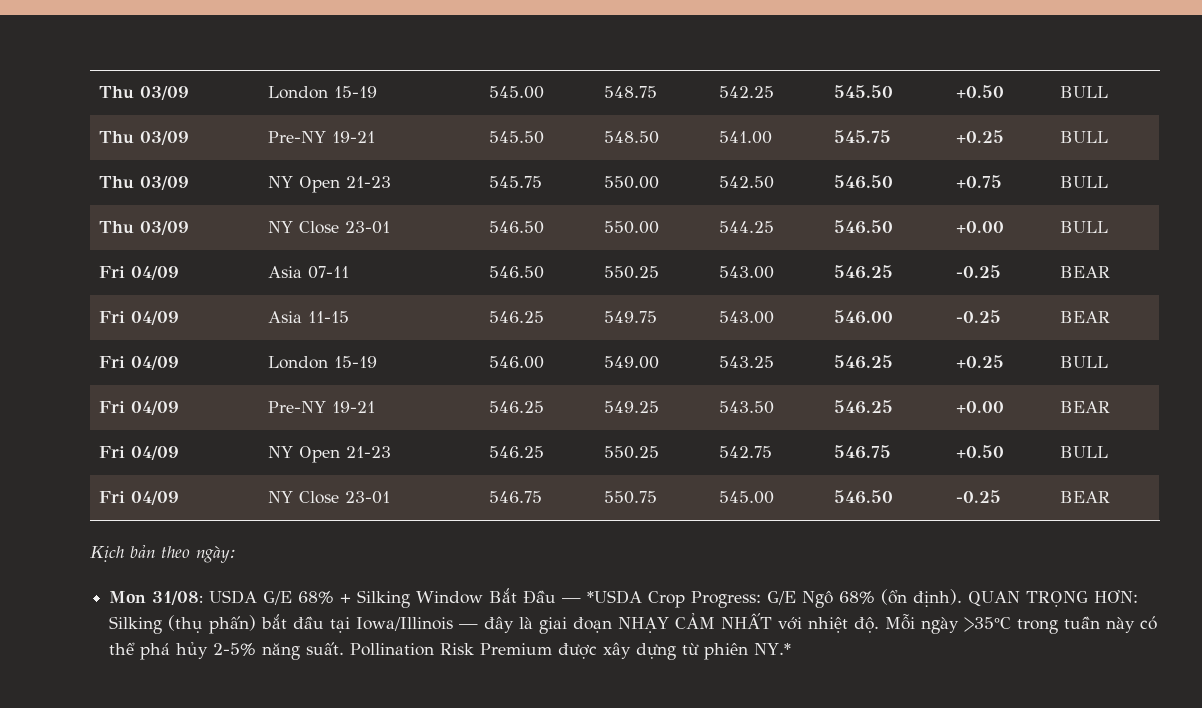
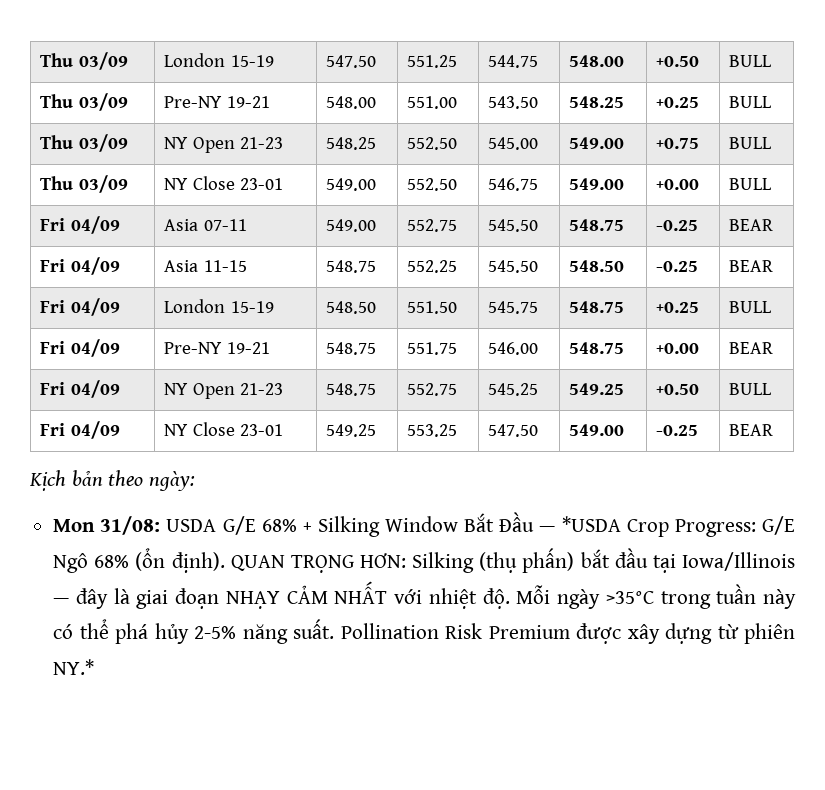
[489,86,545,99] [604,86,658,98] [719,86,775,98] [834,85,894,98] 545.00 | 548.75 | 542.25 | 545.50 -> [326,55,377,68] [407,55,458,68] [488,55,539,68] [569,55,625,67] 547.50 | 551.25 | 544.75 | 548.00
[489,131,545,144] [604,131,660,144] [719,131,773,144] [834,130,892,143] 545.50 | 548.50 | 541.00 | 545.75 -> [326,96,377,109] [407,96,458,109] [488,96,539,109] [569,96,625,108] 548.00 | 551.00 | 543.50 | 548.25
[489,176,543,188] [604,176,660,189] [719,176,775,189] [834,175,894,189] 545.75 | 550.00 | 542.50 | 546.50 -> [326,137,377,150] [407,137,458,150] [488,137,539,150] [569,137,625,149] 548.25 | 552.50 | 545.00 | 549.00
[489,221,545,234] [604,221,660,234] [719,221,775,233] [834,220,894,234] 546.50 | 550.00 | 544.25 | 546.50 -> [326,178,377,191] [407,178,458,191] [488,178,539,191] [569,178,625,190] 549.00 | 552.50 | 546.75 | 549.00
[489,266,545,279] [604,266,660,279] [719,266,775,279] [834,265,894,279] 546.50 | 550.25 | 543.00 | 546.25 -> [326,219,377,232] [407,219,458,232] [488,219,539,232] [569,219,625,231] 549.00 | 552.75 | 545.50 | 548.75
[489,311,545,323] [604,311,658,323] [719,311,775,324] [834,310,894,324] 546.25 | 549.75 | 543.00 | 546.00 -> [326,260,377,273] [407,260,458,273] [488,260,539,273] [569,260,625,272] 548.75 | 552.25 | 545.50 | 548.50
[489,356,545,369] [604,356,660,369] [719,356,775,368] [834,355,894,369] 546.00 | 549.00 | 543.25 | 546.25 -> [326,301,377,314] [407,301,458,314] [488,301,539,314] [569,301,625,313] 548.50 | 551.50 | 545.75 | 548.75
[489,401,545,413] [604,401,660,413] [719,401,775,414] [834,400,894,414] 546.25 | 549.25 | 543.50 | 546.25 -> [326,342,377,355] [407,342,458,355] [488,342,539,355] [569,342,625,354] 548.75 | 551.75 | 546.00 | 548.75
[489,446,545,458] [604,446,660,459] [719,446,773,458] [834,445,892,459] 546.25 | 550.25 | 542.75 | 546.75 -> [326,383,377,396] [407,383,458,396] [488,383,539,396] [569,383,625,395] 548.75 | 552.75 | 545.25 | 549.25
[489,491,543,503] [604,491,658,504] [719,491,775,504] [834,490,894,504] 546.75 | 550.75 | 545.00 | 546.50 -> [326,424,377,437] [407,424,458,437] [488,424,539,437] [569,424,625,436] 549.25 | 553.25 | 547.50 | 549.00

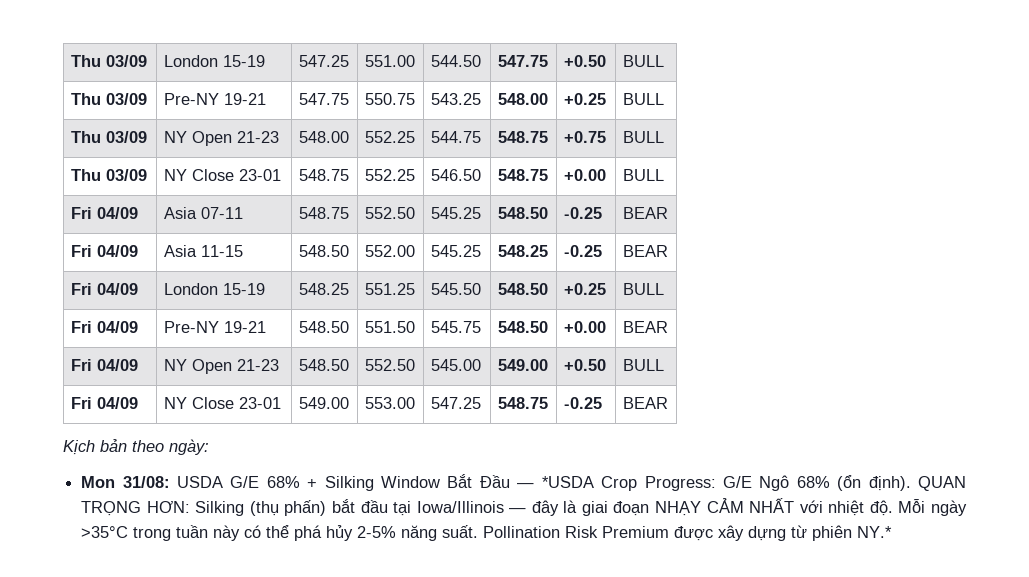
[326,55,377,68] [407,55,458,68] [488,55,539,68] [569,55,625,67] 547.50 | 551.25 | 544.75 | 548.00 -> [298,55,349,67] [364,55,415,67] [430,55,481,67] [497,55,548,67] 547.25 | 551.00 | 544.50 | 547.75
[326,96,377,109] [407,96,458,109] [488,96,539,109] [569,96,625,108] 548.00 | 551.00 | 543.50 | 548.25 -> [298,93,349,105] [364,93,415,105] [430,93,481,105] [497,93,548,105] 547.75 | 550.75 | 543.25 | 548.00
[326,137,377,150] [407,137,458,150] [488,137,539,150] [569,137,625,149] 548.25 | 552.50 | 545.00 | 549.00 -> [298,131,349,143] [364,131,415,143] [430,131,481,143] [497,131,548,143] 548.00 | 552.25 | 544.75 | 548.75
[326,178,377,191] [407,178,458,191] [488,178,539,191] [569,178,625,190] 549.00 | 552.50 | 546.75 | 549.00 -> [298,169,349,181] [364,169,415,181] [430,169,481,181] [497,169,548,181] 548.75 | 552.25 | 546.50 | 548.75
[326,219,377,232] [407,219,458,232] [488,219,539,232] [569,219,625,231] 549.00 | 552.75 | 545.50 | 548.75 -> [298,207,349,219] [364,207,415,219] [430,207,481,219] [497,207,548,219] 548.75 | 552.50 | 545.25 | 548.50
[326,260,377,273] [407,260,458,273] [488,260,539,273] [569,260,625,272] 548.75 | 552.25 | 545.50 | 548.50 -> [298,245,349,257] [364,245,415,257] [430,245,481,257] [497,245,548,257] 548.50 | 552.00 | 545.25 | 548.25
[326,301,377,314] [407,301,458,314] [488,301,539,314] [569,301,625,313] 548.50 | 551.50 | 545.75 | 548.75 -> [298,283,349,295] [364,283,415,295] [430,283,481,295] [497,283,548,295] 548.25 | 551.25 | 545.50 | 548.50
[326,342,377,355] [407,342,458,355] [488,342,539,355] [569,342,625,354] 548.75 | 551.75 | 546.00 | 548.75 -> [298,321,349,333] [364,321,415,333] [430,321,481,333] [497,321,548,333] 548.50 | 551.50 | 545.75 | 548.50
[326,383,377,396] [407,383,458,396] [488,383,539,396] [569,383,625,395] 548.75 | 552.75 | 545.25 | 549.25 -> [298,359,349,371] [364,359,415,371] [430,359,481,371] [497,359,548,371] 548.50 | 552.50 | 545.00 | 549.00
[326,424,377,437] [407,424,458,437] [488,424,539,437] [569,424,625,436] 549.25 | 553.25 | 547.50 | 549.00 -> [298,397,349,409] [364,397,415,409] [430,397,481,409] [497,397,548,409] 549.00 | 553.00 | 547.25 | 548.75

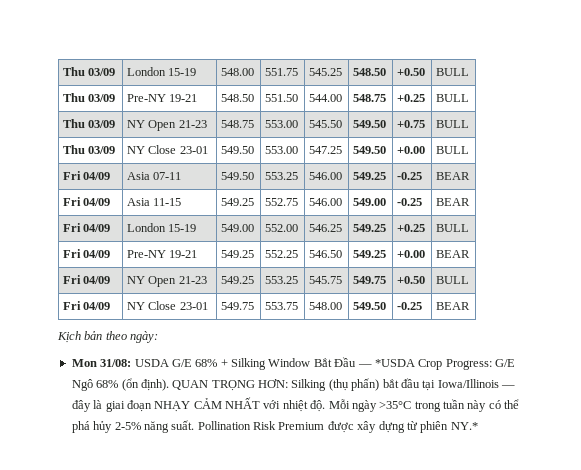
[298,55,349,67] [364,55,415,67] [430,55,481,67] [497,55,548,67] 547.25 | 551.00 | 544.50 | 547.75 -> [221,68,255,76] [265,68,299,76] [309,68,343,76] [353,68,387,76] 548.00 | 551.75 | 545.25 | 548.50
[298,93,349,105] [364,93,415,105] [430,93,481,105] [497,93,548,105] 547.75 | 550.75 | 543.25 | 548.00 -> [221,94,255,102] [265,94,299,102] [309,94,343,102] [353,94,387,102] 548.50 | 551.50 | 544.00 | 548.75
[298,131,349,143] [364,131,415,143] [430,131,481,143] [497,131,548,143] 548.00 | 552.25 | 544.75 | 548.75 -> [221,120,255,128] [265,120,299,128] [309,120,343,128] [353,120,387,128] 548.75 | 553.00 | 545.50 | 549.50
[298,169,349,181] [364,169,415,181] [430,169,481,181] [497,169,548,181] 548.75 | 552.25 | 546.50 | 548.75 -> [221,146,255,154] [265,146,299,154] [309,146,343,154] [353,146,387,154] 549.50 | 553.00 | 547.25 | 549.50
[298,207,349,219] [364,207,415,219] [430,207,481,219] [497,207,548,219] 548.75 | 552.50 | 545.25 | 548.50 -> [221,172,255,180] [265,172,299,180] [309,172,343,180] [353,172,387,180] 549.50 | 553.25 | 546.00 | 549.25
[298,245,349,257] [364,245,415,257] [430,245,481,257] [497,245,548,257] 548.50 | 552.00 | 545.25 | 548.25 -> [221,198,255,206] [265,198,299,206] [309,198,343,206] [353,198,387,206] 549.25 | 552.75 | 546.00 | 549.00
[298,283,349,295] [364,283,415,295] [430,283,481,295] [497,283,548,295] 548.25 | 551.25 | 545.50 | 548.50 -> [221,224,255,232] [265,224,299,232] [309,224,343,232] [353,224,387,232] 549.00 | 552.00 | 546.25 | 549.25
[298,321,349,333] [364,321,415,333] [430,321,481,333] [497,321,548,333] 548.50 | 551.50 | 545.75 | 548.50 -> [221,250,255,258] [265,250,299,258] [309,250,343,258] [353,250,387,258] 549.25 | 552.25 | 546.50 | 549.25
[298,359,349,371] [364,359,415,371] [430,359,481,371] [497,359,548,371] 548.50 | 552.50 | 545.00 | 549.00 -> [221,276,255,284] [265,276,299,284] [309,276,343,284] [353,276,387,284] 549.25 | 553.25 | 545.75 | 549.75
[298,397,349,409] [364,397,415,409] [430,397,481,409] [497,397,548,409] 549.00 | 553.00 | 547.25 | 548.75 -> [221,302,255,310] [265,302,299,310] [309,302,343,310] [353,302,387,310] 549.75 | 553.75 | 548.00 | 549.50

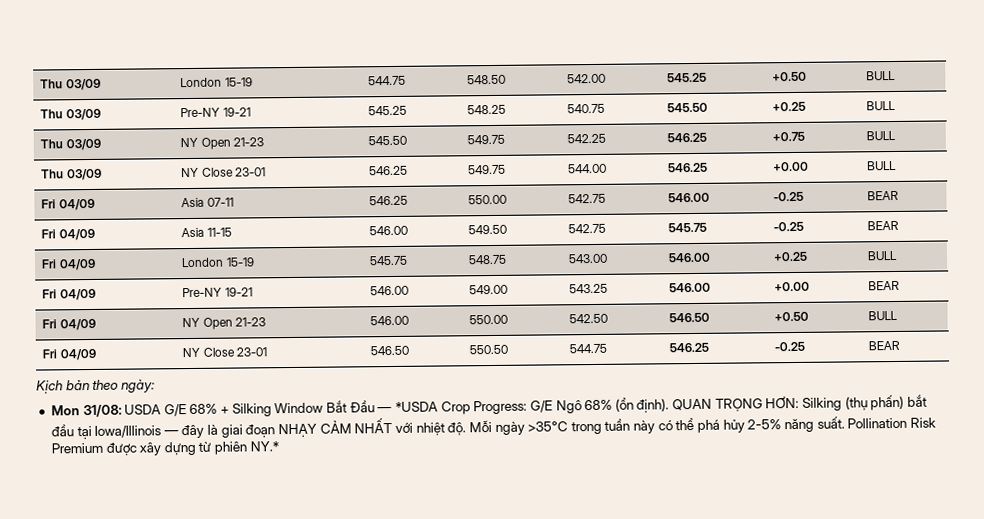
[221,68,255,76] [265,68,299,76] [309,68,343,76] [353,68,387,76] 548.00 | 551.75 | 545.25 | 548.50 -> [368,75,407,86] [467,74,507,85] [567,73,607,84] [667,72,708,83] 544.75 | 548.50 | 542.00 | 545.25
[221,94,255,102] [265,94,299,102] [309,94,343,102] [353,94,387,102] 548.50 | 551.50 | 544.00 | 548.75 -> [368,105,408,116] [467,104,507,115] [567,103,606,114] [667,102,709,113] 545.25 | 548.25 | 540.75 | 545.50
[221,120,255,128] [265,120,299,128] [309,120,343,128] [353,120,387,128] | 548.75 | 553.00 | 545.50 | 549.50 -> [368,135,408,146] [467,134,506,145] [567,133,607,144] [667,132,708,143] | 545.50 | 549.75 | 542.25 | 546.25
[221,146,255,154] [265,146,299,154] [309,146,343,154] [353,146,387,154] 549.50 | 553.00 | 547.25 | 549.50 -> [369,165,409,176] [468,164,507,175] [568,163,608,174] [668,162,709,173] 546.25 | 549.75 | 544.00 | 546.25
[221,172,255,180] [265,172,299,180] [309,172,343,180] [353,172,387,180] 549.50 | 553.25 | 546.00 | 549.25 -> [369,195,409,206] [468,194,508,205] [568,193,607,204] [668,192,711,203] 546.25 | 550.00 | 542.75 | 546.00
[221,198,255,206] [265,198,299,206] [309,198,343,206] [353,198,387,206] | 549.25 | 552.75 | 546.00 | 549.00 -> [369,225,409,236] [468,224,508,235] [568,223,607,234] [668,222,708,233] | 546.00 | 549.50 | 542.75 | 545.75
[221,224,255,232] [265,224,299,232] [309,224,343,232] [353,224,387,232] 549.00 | 552.00 | 546.25 | 549.25 -> [369,255,409,266] [468,254,508,265] [568,253,609,264] [668,252,712,263] 545.75 | 548.75 | 543.00 | 546.00
[221,250,255,258] [265,250,299,258] [309,250,343,258] [353,250,387,258] 549.25 | 552.25 | 546.50 | 549.25 -> [370,285,410,296] [469,284,509,295] [569,283,609,294] [669,282,712,293] 546.00 | 549.00 | 543.25 | 546.00
[221,276,255,284] [265,276,299,284] [309,276,343,284] [353,276,387,284] 549.25 | 553.25 | 545.75 | 549.75 -> [370,315,410,326] [469,314,509,325] [569,313,609,324] [669,312,711,323] 546.00 | 550.00 | 542.50 | 546.50
[221,302,255,310] [265,302,299,310] [309,302,343,310] [353,302,387,310] 549.75 | 553.75 | 548.00 | 549.50 -> [370,345,410,356] [469,344,509,355] [569,343,608,354] [669,342,710,353] 546.50 | 550.50 | 544.75 | 546.25

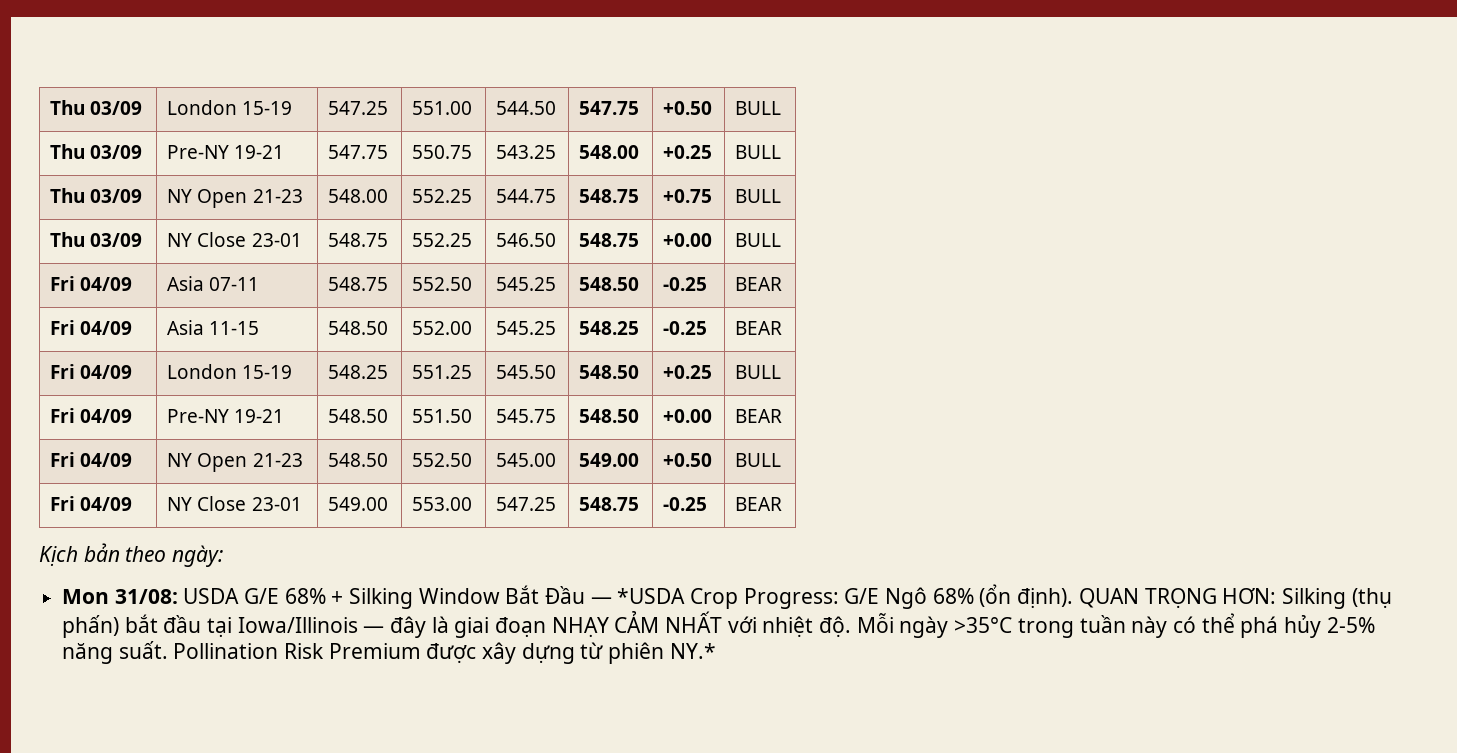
[368,75,407,86] [467,74,507,85] [567,73,607,84] [667,72,708,83] 544.75 | 548.50 | 542.00 | 545.25 -> [328,101,389,115] [412,101,473,115] [496,101,557,115] [579,101,640,115] 547.25 | 551.00 | 544.50 | 547.75
[368,105,408,116] [467,104,507,115] [567,103,606,114] [667,102,709,113] 545.25 | 548.25 | 540.75 | 545.50 -> [328,145,389,159] [412,145,473,159] [496,145,557,159] [579,145,640,159] 547.75 | 550.75 | 543.25 | 548.00
[368,135,408,146] [467,134,506,145] [567,133,607,144] [667,132,708,143] 545.50 | 549.75 | 542.25 | 546.25 -> [328,189,389,203] [412,189,473,203] [496,189,557,203] [579,189,640,203] 548.00 | 552.25 | 544.75 | 548.75
[369,165,409,176] [468,164,507,175] [568,163,608,174] [668,162,709,173] 546.25 | 549.75 | 544.00 | 546.25 -> [328,233,389,247] [412,233,473,247] [496,233,557,247] [579,233,640,247] 548.75 | 552.25 | 546.50 | 548.75
[369,195,409,206] [468,194,508,205] [568,193,607,204] [668,192,711,203] 546.25 | 550.00 | 542.75 | 546.00 -> [328,277,389,291] [412,277,473,291] [496,277,557,291] [579,277,640,291] 548.75 | 552.50 | 545.25 | 548.50
[369,225,409,236] [468,224,508,235] [568,223,607,234] [668,222,708,233] 546.00 | 549.50 | 542.75 | 545.75 -> [328,321,389,335] [412,321,473,335] [496,321,557,335] [579,321,640,335] 548.50 | 552.00 | 545.25 | 548.25
[369,255,409,266] [468,254,508,265] [568,253,609,264] [668,252,712,263] 545.75 | 548.75 | 543.00 | 546.00 -> [328,365,389,379] [412,365,473,379] [496,365,557,379] [579,365,640,379] 548.25 | 551.25 | 545.50 | 548.50
[370,285,410,296] [469,284,509,295] [569,283,609,294] [669,282,712,293] 546.00 | 549.00 | 543.25 | 546.00 -> [328,409,389,423] [412,409,473,423] [496,409,557,423] [579,409,640,423] 548.50 | 551.50 | 545.75 | 548.50
[370,315,410,326] [469,314,509,325] [569,313,609,324] [669,312,711,323] 546.00 | 550.00 | 542.50 | 546.50 -> [328,453,389,467] [412,453,473,467] [496,453,557,467] [579,453,640,467] 548.50 | 552.50 | 545.00 | 549.00
[370,345,410,356] [469,344,509,355] [569,343,608,354] [669,342,710,353] 546.50 | 550.50 | 544.75 | 546.25 -> [328,497,389,511] [412,497,473,511] [496,497,557,511] [579,497,640,511] 549.00 | 553.00 | 547.25 | 548.75

